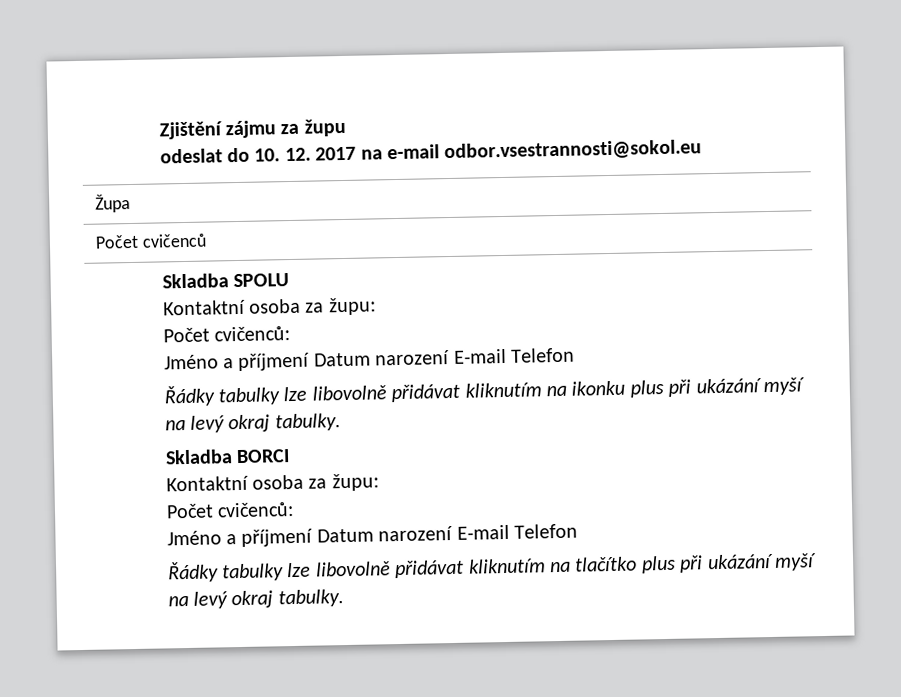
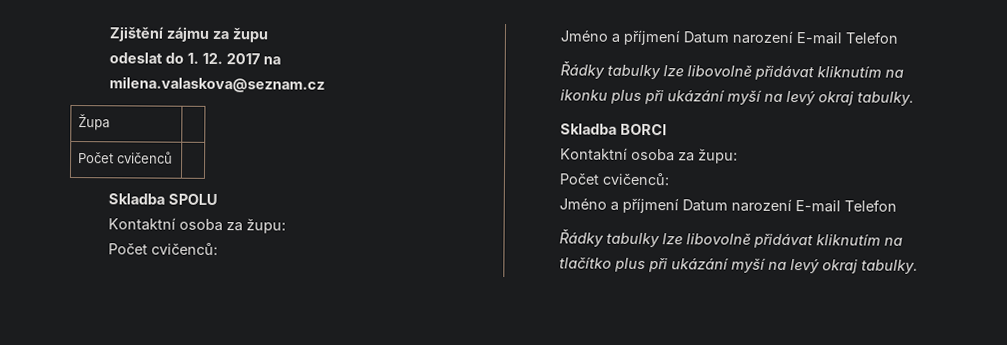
[254,148,281,162] 10. -> [187,52,200,64] 1.
[387,139,703,162] e-mail odbor.vsestrannosti@sokol.eu -> [109,76,326,93] milena.valaskova@seznam.cz

